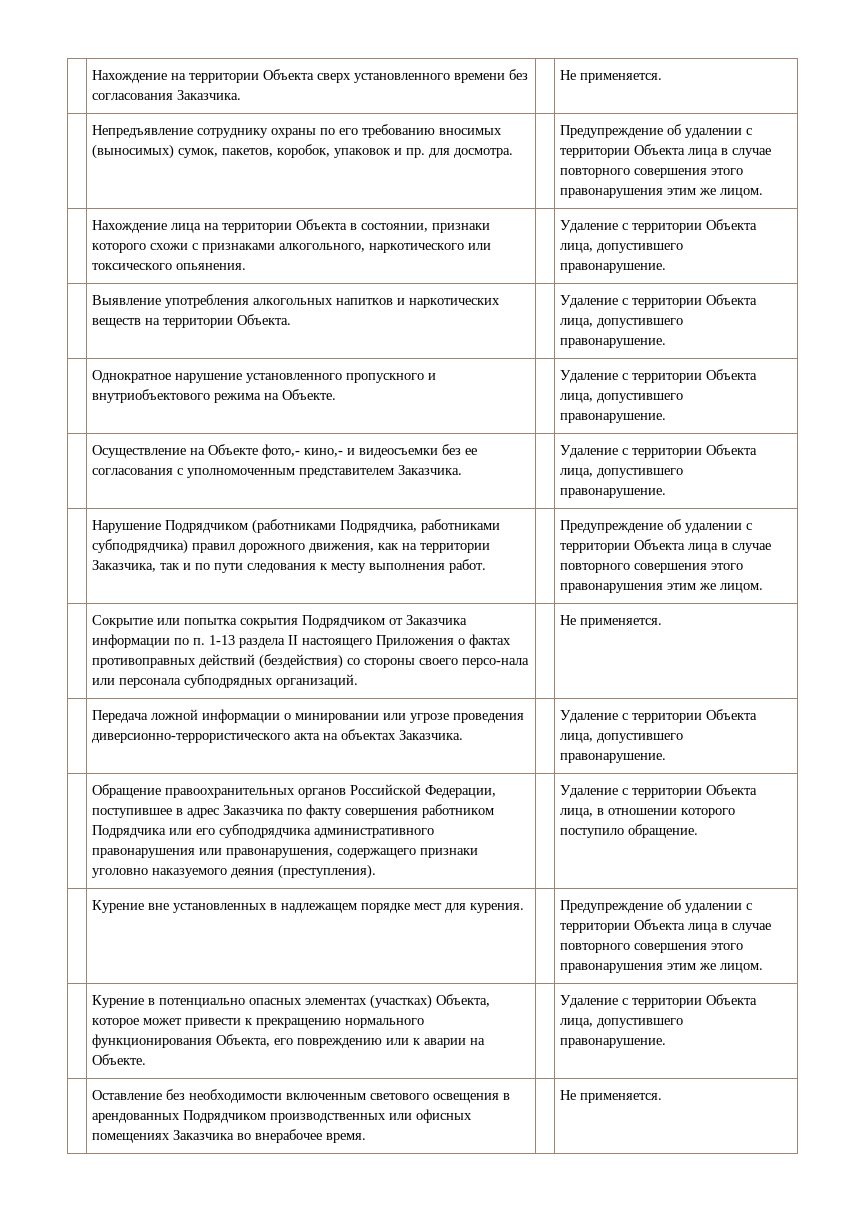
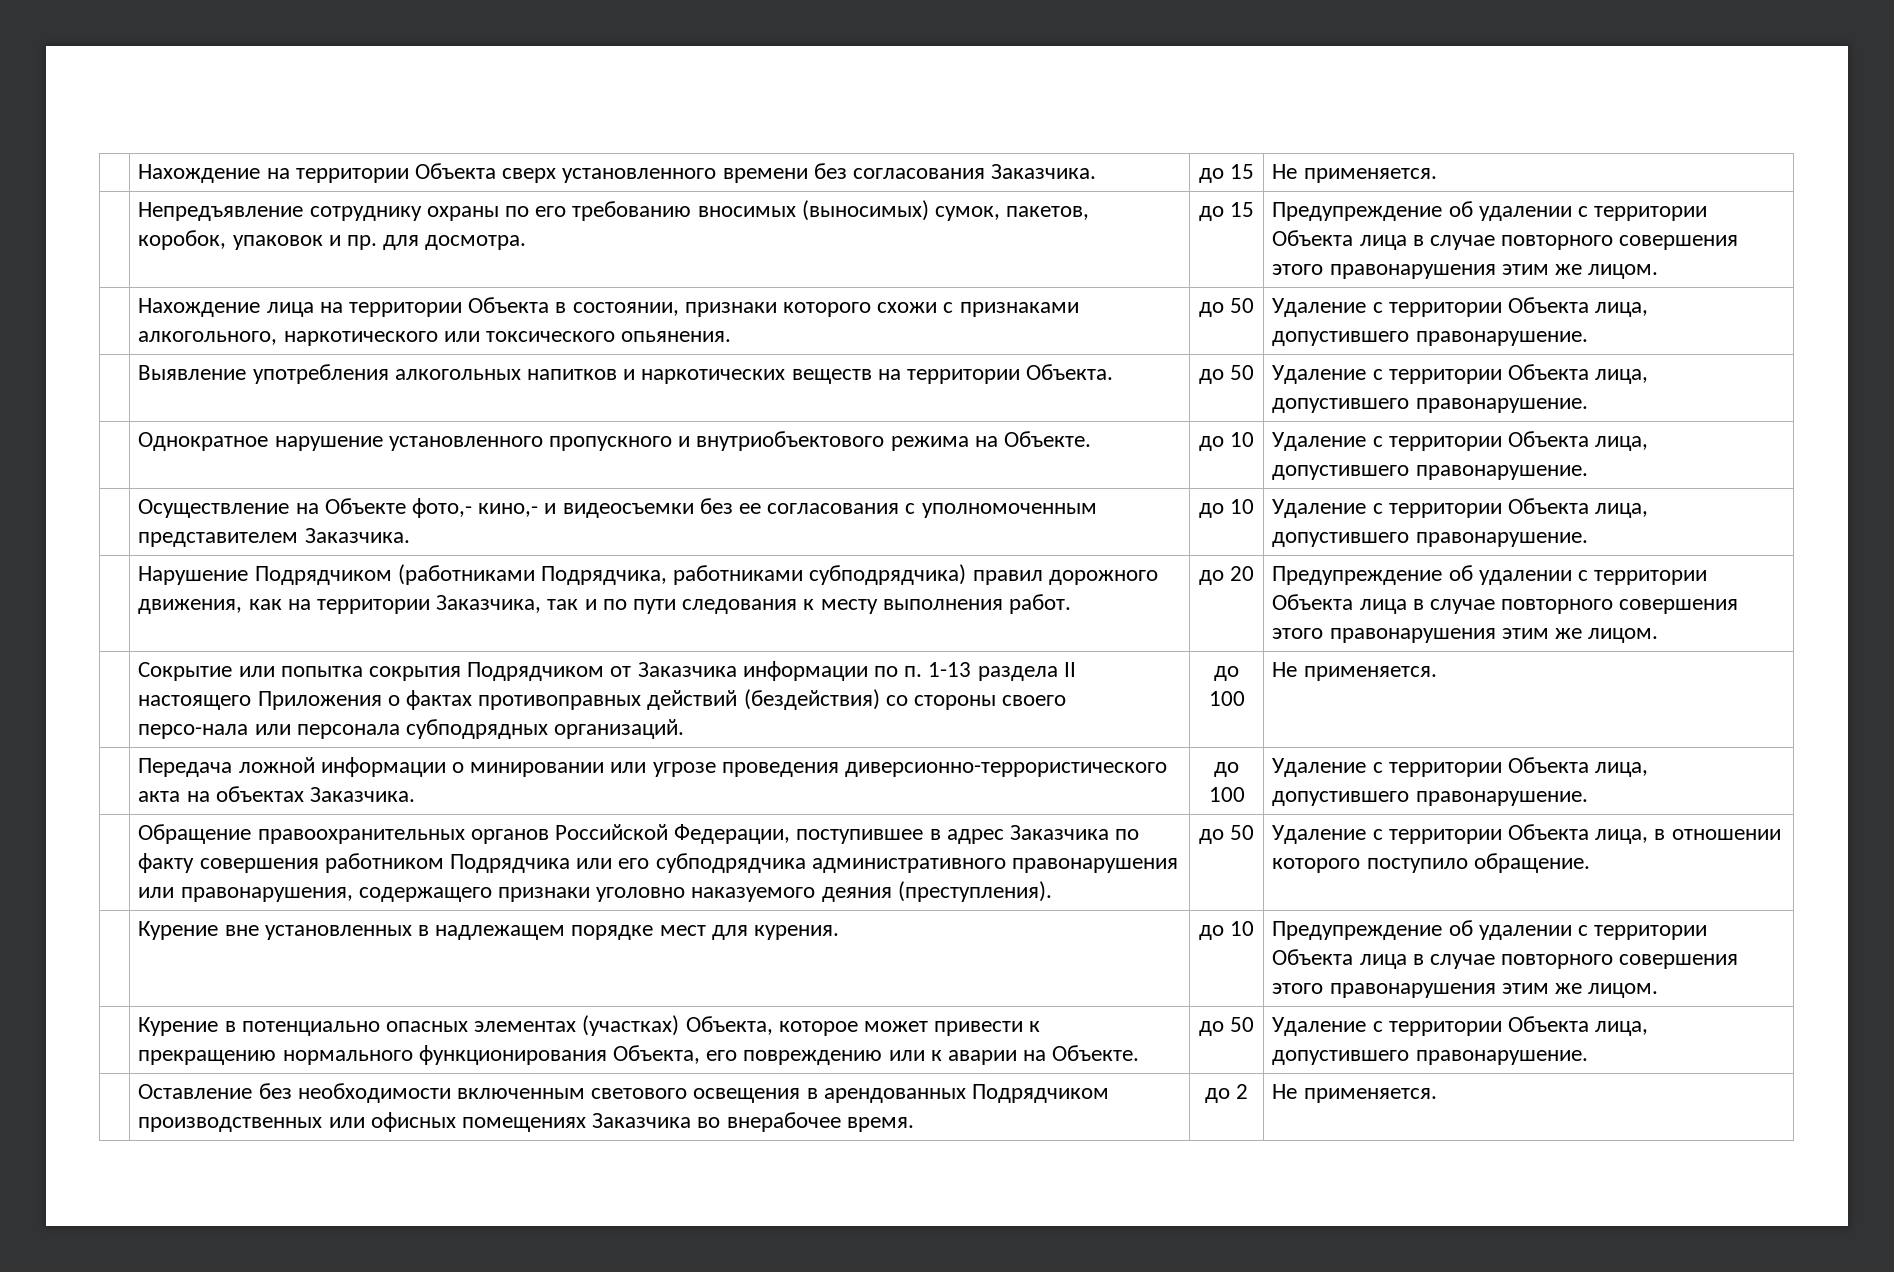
(241, 95) none -> [1198,164,1255,183] до 15
(513, 153) none -> [1198,202,1255,221] до 15
(246, 266) none -> [1198,298,1255,317] до 50
(291, 319) none -> [1198,365,1255,384] до 50
(336, 394) none -> [1198,432,1255,451] до 10
(462, 470) none -> [1198,499,1255,518] до 10
(486, 566) none -> [1198,566,1255,585] до 20
(358, 681) none -> [1213,666,1239,681] [1208,691,1245,706] до 100
(463, 735) none -> [1213,762,1239,777] [1208,787,1245,802] до 100
(376, 871) none -> [1198,825,1255,844] до 50
(524, 908) none -> [1198,921,1255,940] до 10
(146, 1059) none -> [1198,1017,1255,1036] до 50
(366, 1138) none -> [1204,1084,1249,1103] до 2

